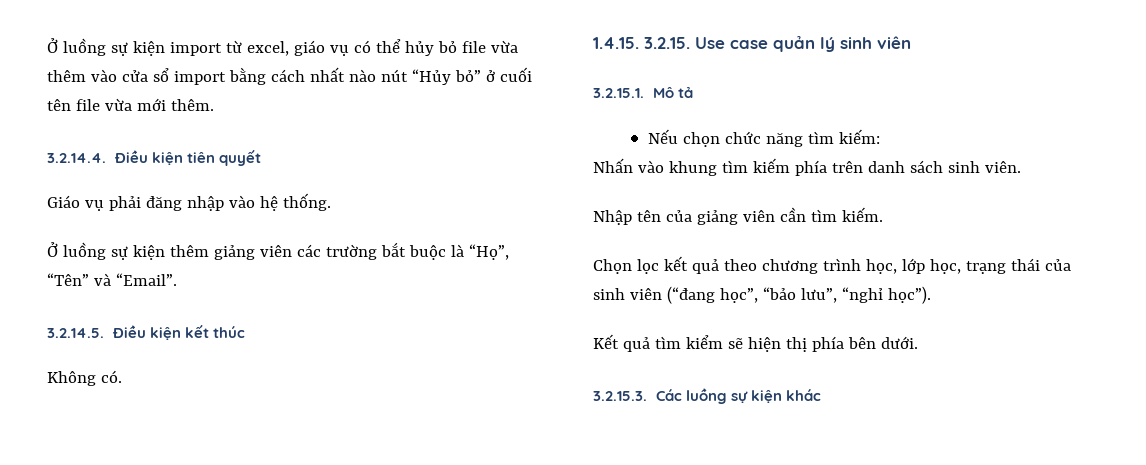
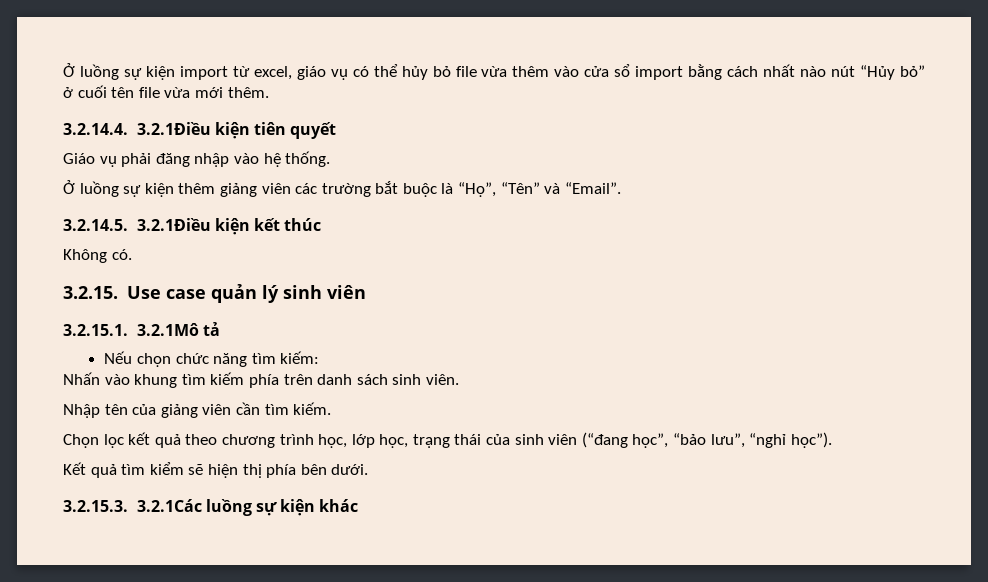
[114,150,149,163] Điều -> [136,122,211,135] 3.2.1Điều
[112,325,147,338] Điều -> [136,218,211,231] 3.2.1Điều
[593,37,639,49] 1.4.15. -> (132, 254) none
[653,87,675,98] Mô -> [136,323,199,336] 3.2.1Mô
[656,389,683,401] Các -> [136,499,202,512] 3.2.1Các

